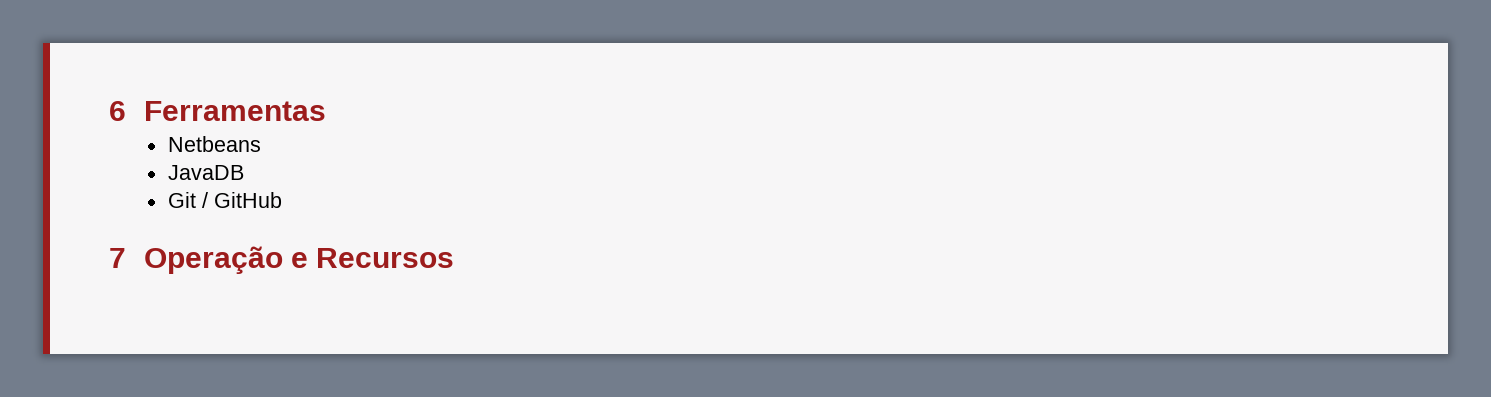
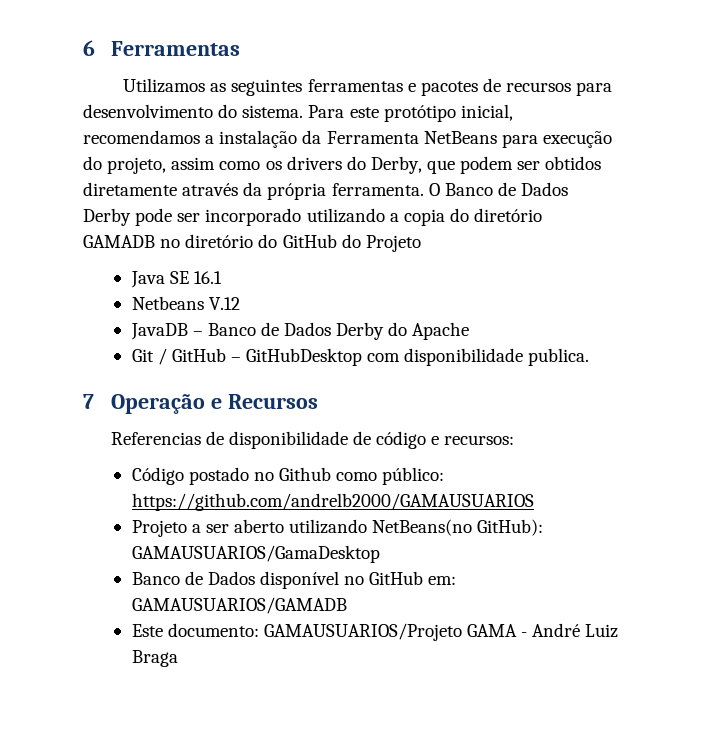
(327, 111) none -> [123,78,613,96] [83,104,513,122] [83,130,612,148] [83,156,602,174] [83,182,569,200] [83,208,543,226] [83,234,421,252] [130,271,222,288] // Utilizamos as seguintes ferramentas e pacotes de recursos para desenvolvimento do sistema. Para este protótipo inicial, recomendamos a instalação da Ferramenta NetBeans para execução do projeto, assim como os drivers do Derby, que podem ser obtidos diretamente através da própria ferramenta. O Banco de Dados Derby pode ser incorporado utilizando a copia do diretório GAMADB no diretório do GitHub do Projeto // Java SE 16.1
(261, 144) none -> [208,297,240,310] V.12
[167,192,282,208] [109,246,455,274] // Git / GitHub // 7 Operação e Recursos -> [192,322,470,340] [131,348,590,366] [83,394,318,414] [110,431,515,449] [131,467,445,485] [131,493,534,511] [131,519,544,537] [131,545,380,563] [131,571,457,589] [131,597,347,614] [131,623,619,641] [131,650,178,667] – Banco de Dados Derby do Apache // Git / GitHub – GitHubDesktop com disponibilidade publica. // 7 Operação e Recursos // Referencias de disponibilidade de código e recursos: // Código postado no Github como público: https://github.com/andrelb2000/GAMAUSUARIOS // Projeto a ser aberto utilizando NetBeans(no GitHub): GAMAUSUARIOS/GamaDesktop // Banco de Dados disponível no GitHub em: GAMAUSUARIOS/GAMADB // Este documento: GAMAUSUARIOS/Projeto GAMA - André Luiz Braga

